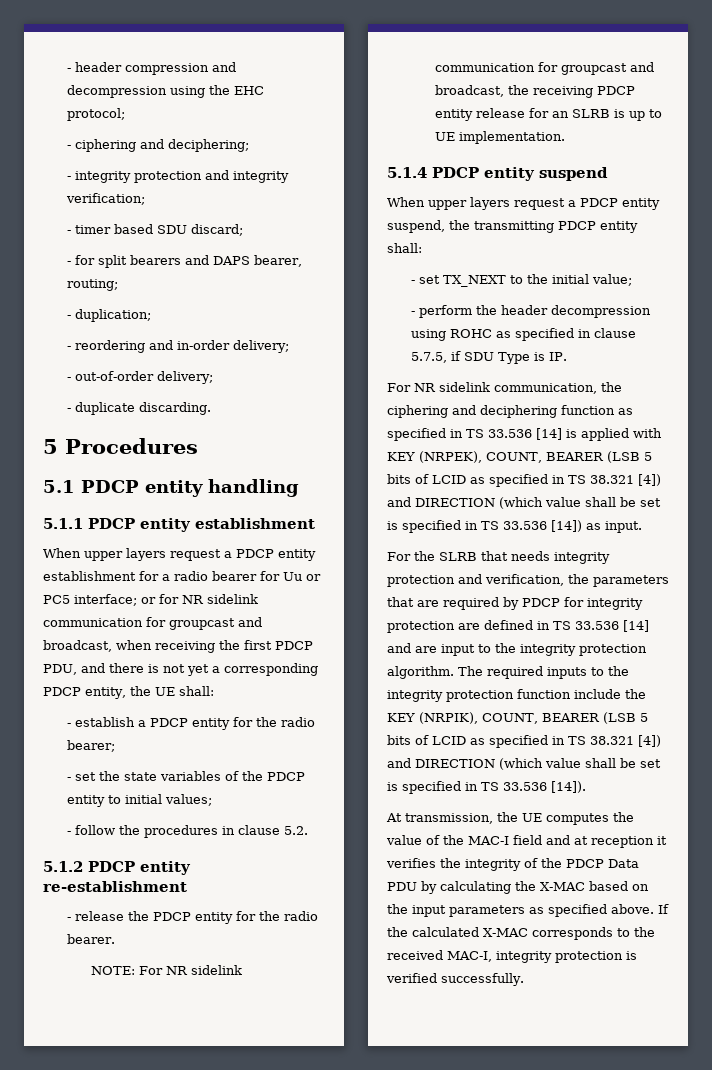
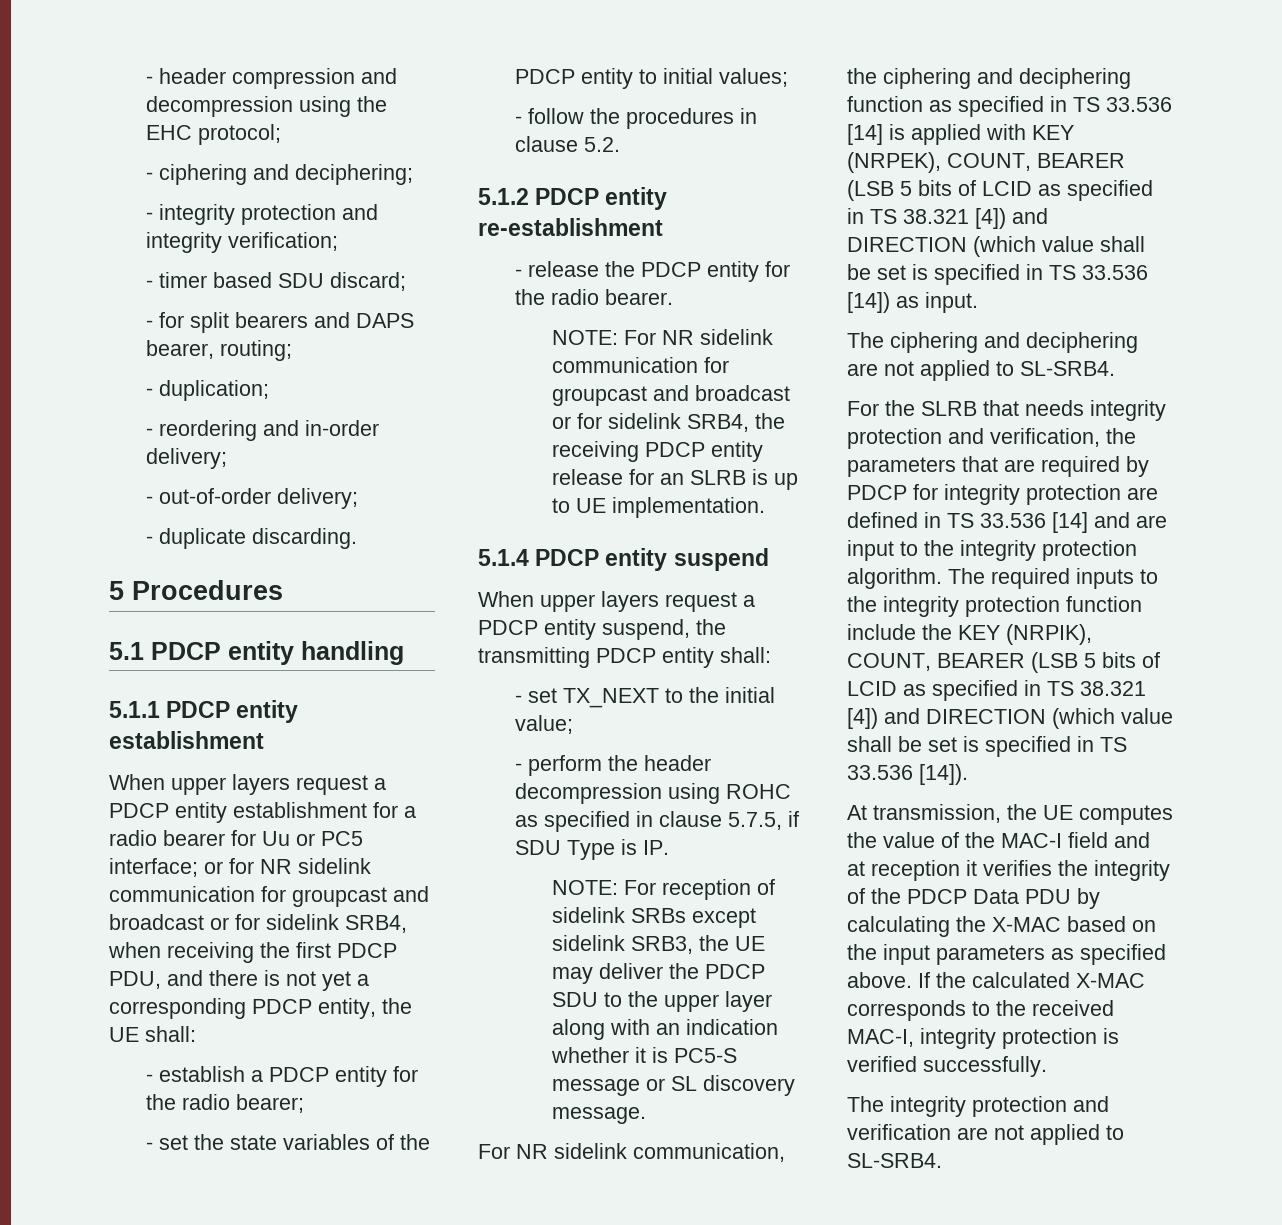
[43,640,112,652] broadcast, -> [109,914,407,933] broadcast or for sidelink SRB4,
[435,85,505,97] broadcast, -> [695,385,791,401] [552,413,750,432] broadcast or for sidelink SRB4,
(568, 356) none -> [552,879,776,900] [552,907,757,928] [552,935,766,954] [552,963,766,984] [552,991,773,1012] [552,1019,779,1040] [551,1047,738,1063] [552,1075,796,1096] [552,1107,647,1124] // NOTE: For reception of sidelink SRBs except sidelink SRB3, the UE may deliver the PDCP SDU to the upper layer along with an indication whether it is PC5-S message or SL discovery message.
(642, 527) none -> [847,332,1138,353] [847,360,1115,381] // The ciphering and deciphering are not applied to SL-SRB4.
(524, 979) none -> [847,1096,1109,1117] [847,1124,1124,1145] [847,1153,942,1168] // The integrity protection and verification are not applied to SL-SRB4.

